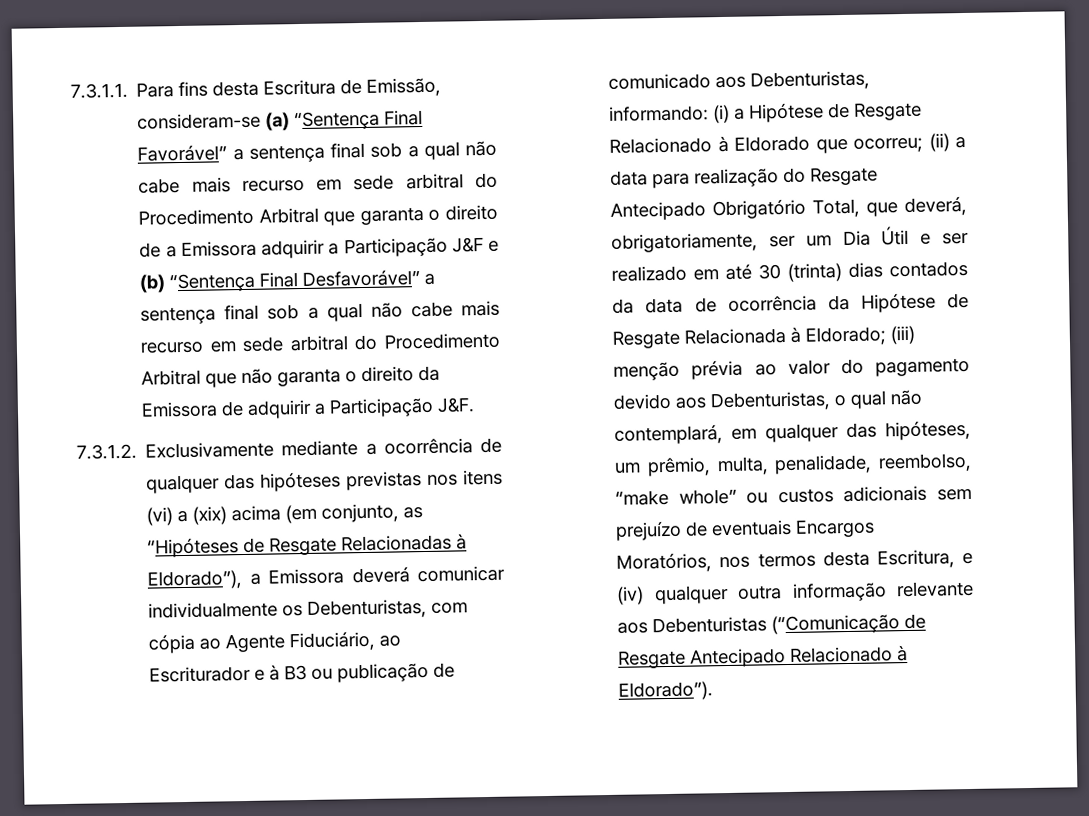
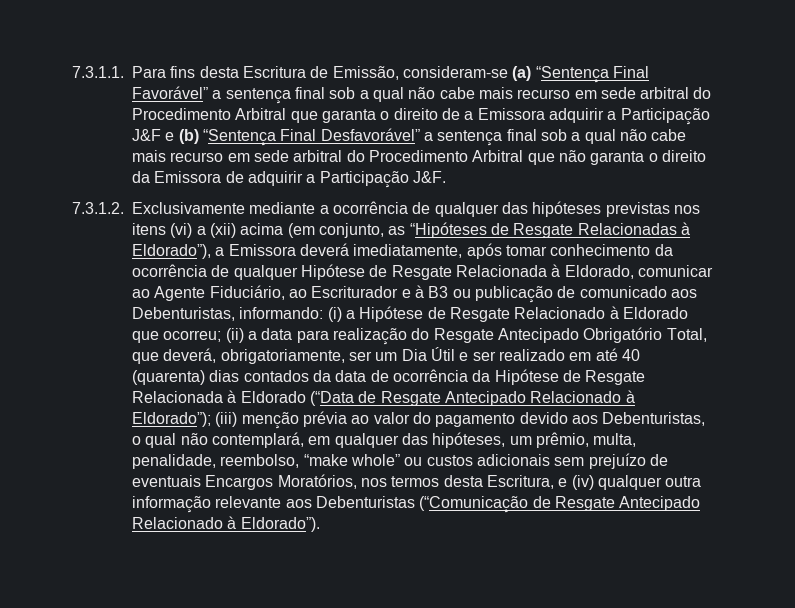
[192,506,228,525] (xix) -> [209,223,236,238] (xii)
[417,565,505,583] [148,598,469,619] [148,633,197,654] comunicar individualmente os Debenturistas, com cópia -> [353,243,673,259] [132,264,713,280] imediatamente, após tomar conhecimento da ocorrência de qualquer Hipótese de Resgate Relacionada à Eldorado, comunicar
[758,263,843,282] 30 (trinta) -> [621,349,640,361] [132,370,205,385] 40 (quarenta)
[805,326,887,346] Eldorado; -> [240,390,635,406] [132,412,211,427] Eldorado (“Data de Resgate Antecipado Relacionado à Eldorado”);

